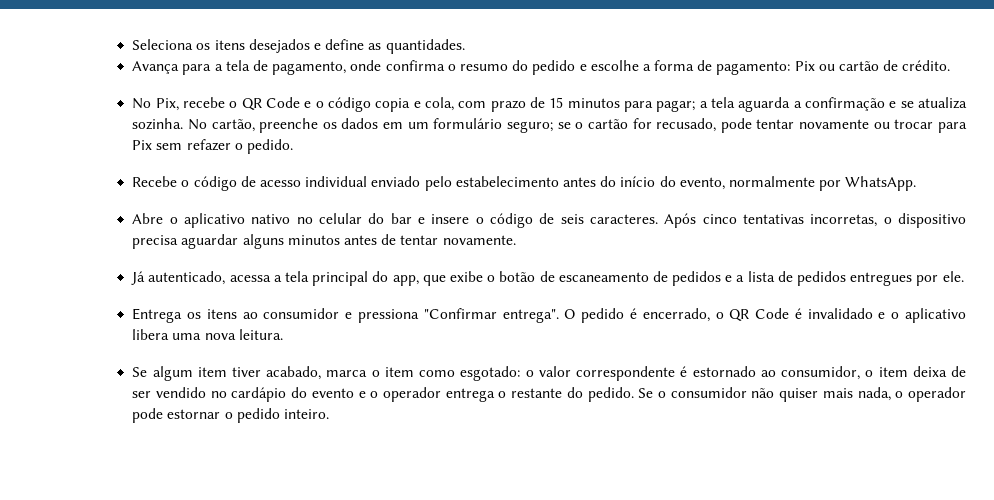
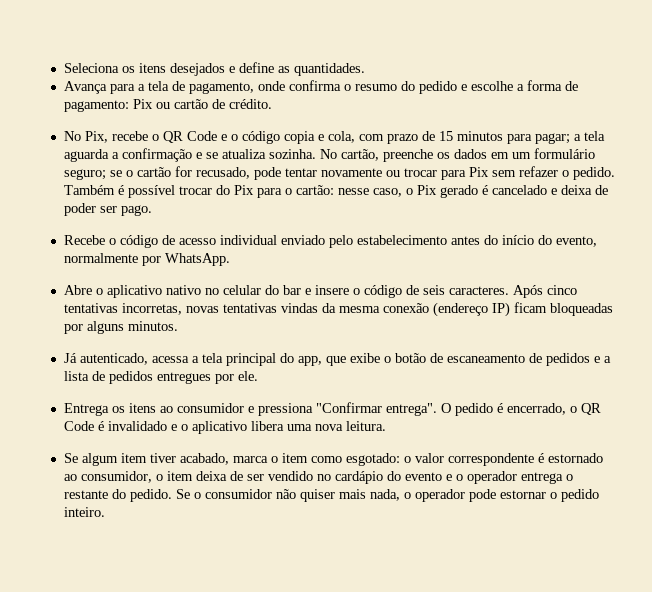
(294, 146) none -> [63,185,608,198] [63,203,152,216] Também é possível trocar do Pix para o cartão: nesse caso, o Pix gerado é cancelado e deixa de poder ser pago.
[883,213,966,228] [132,234,516,249] o dispositivo precisa aguardar alguns minutos antes de tentar novamente. -> [185,302,613,317] [63,321,178,334] novas tentativas vindas da mesma conexão (endereço IP) ficam bloqueadas por alguns minutos.

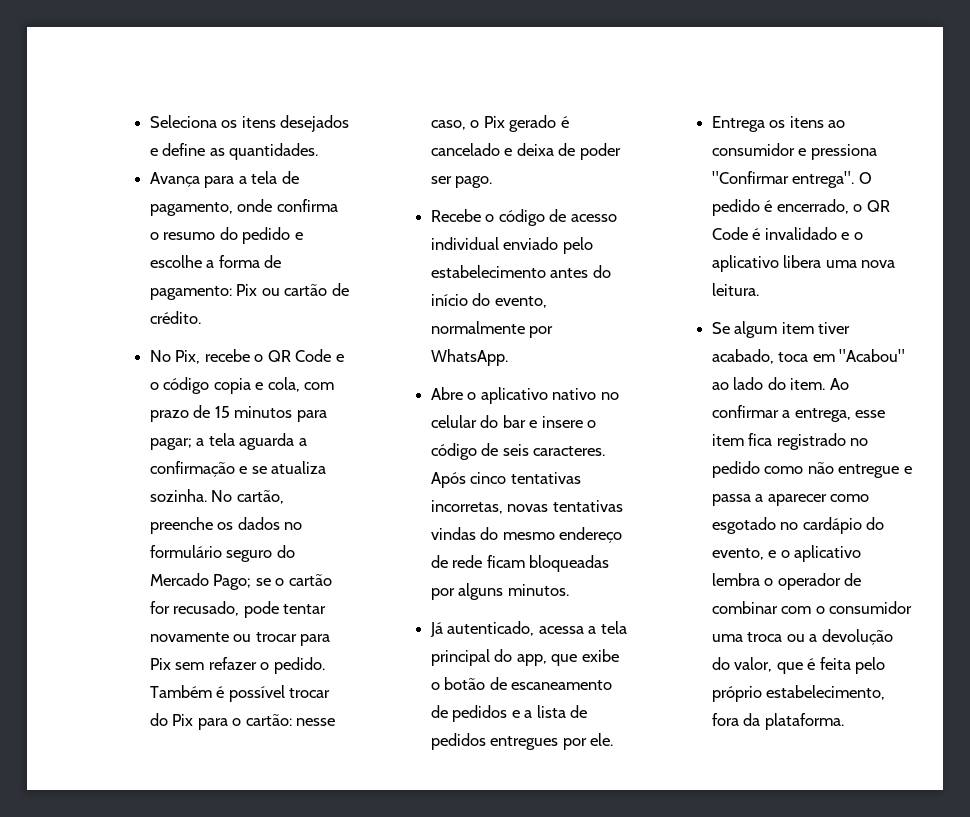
[490,148,595,159] [63,169,106,180] em um formulário seguro; -> [284,522,303,530] [149,545,295,562] [149,573,252,590] no formulário seguro do Mercado Pago;
[321,302,510,317] da mesma conexão (endereço IP) -> [480,527,623,543] [430,555,483,568] do mesmo endereço de rede
[232,453,603,466] [63,471,313,483] marca o item como esgotado: o valor correspondente é estornado ao consumidor, o item deixa de ser vendido -> [778,349,906,362] [711,377,849,390] [711,405,886,422] [711,433,869,450] [711,461,912,478] [711,494,870,506] [711,517,776,534] toca em "Acabou" ao lado do item. Ao confirmar a entrega, esse item fica registrado no pedido como não entregue e passa a aparecer como esgotado
[404,471,573,484] [63,489,599,502] [63,507,105,517] evento e o operador entrega o restante do pedido. Se o consumidor não quiser mais nada, o operador pode estornar o pedido inteiro. -> [711,545,862,562] [711,573,862,590] [711,601,913,614] [711,629,893,645] [711,657,886,674] [711,685,886,702] [711,713,844,730] evento, e o aplicativo lembra o operador de combinar com o consumidor uma troca ou a devolução do valor, que é feita pelo próprio estabelecimento, fora da plataforma.

